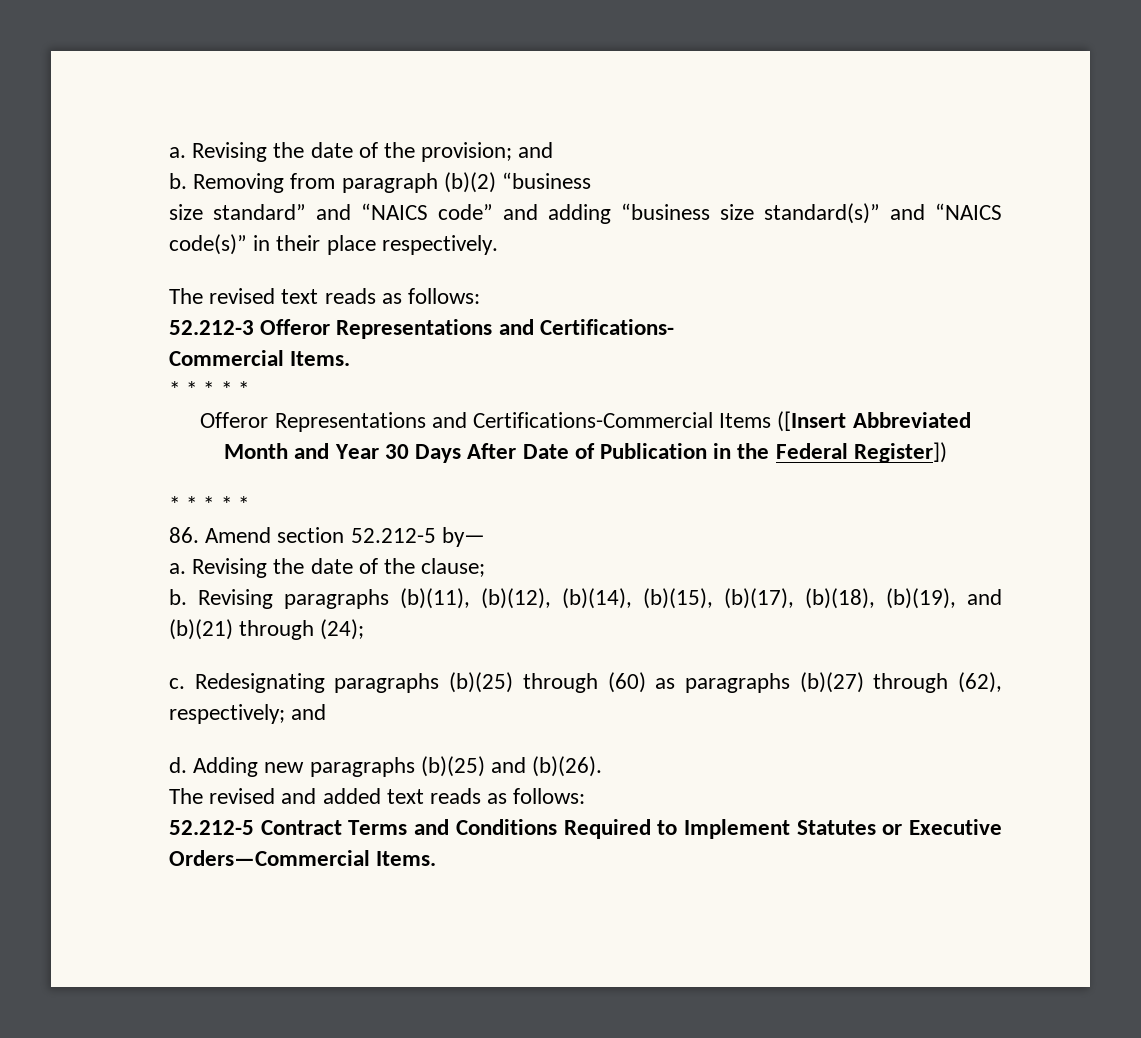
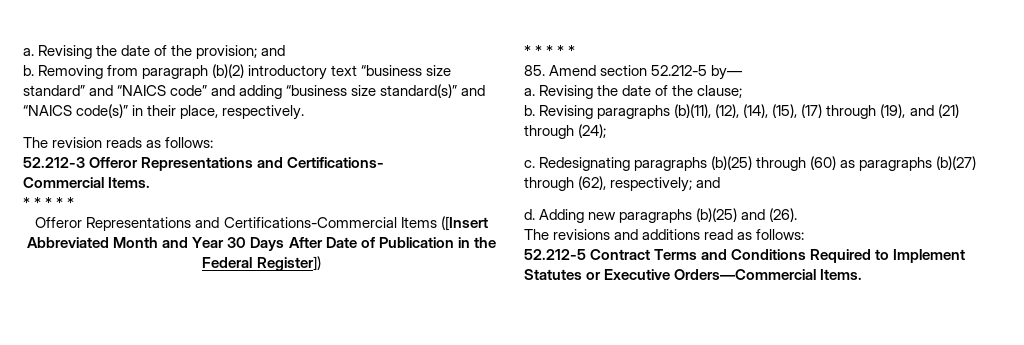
[502,172,592,189] “business // -> [248,65,423,80] introductory text “business
[326,235,376,255] place -> [180,105,219,119] place,
[209,288,319,304] revised text -> [52,137,103,148] revision
[169,527,199,543] 86. -> [524,65,545,76] 85.
[481,588,1002,609] [169,619,233,640] (b)(12), (b)(14), (b)(15), (b)(17), (b)(18), (b)(19), and (b)(21) -> [715,104,959,119] (12), (14), (15), (17) through (19), and (21)
[532,756,603,777] [169,788,482,804] (b)(26). // The revised and added text reads -> [769,208,798,222] [524,229,734,240] (26). // The revisions and additions read

